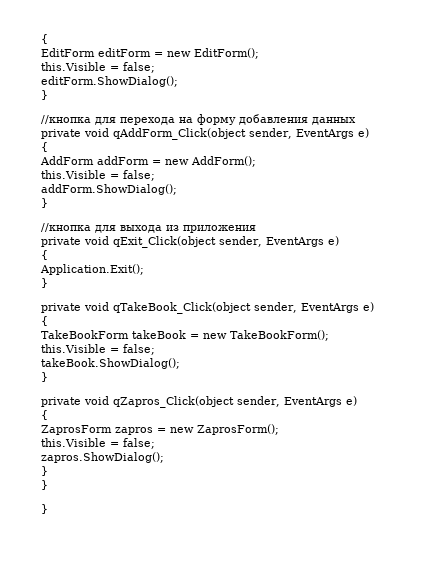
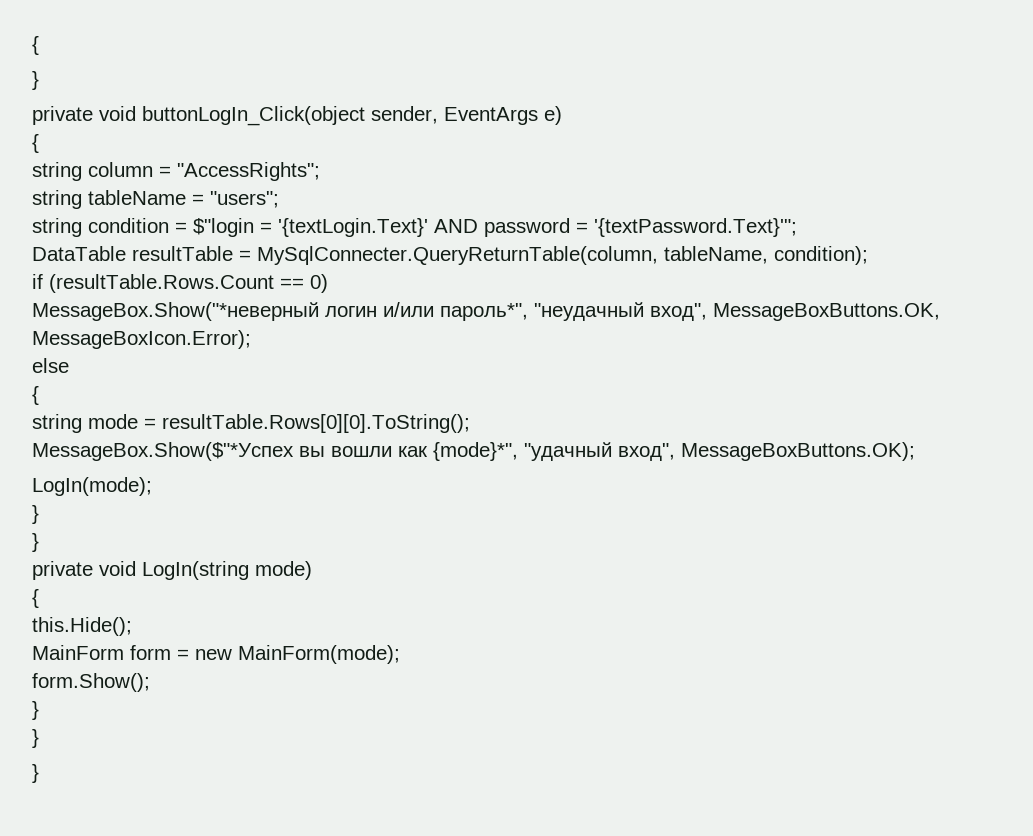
[41,34,48,44] [41,48,259,59] [41,62,155,73] [41,76,178,87] [41,90,48,100] [41,114,356,125] [41,128,369,140] [41,142,48,152] [40,156,256,167] [41,170,155,181] [41,184,177,195] [41,198,48,208] [41,223,256,233] [41,236,339,248] [41,250,48,260] [40,264,144,275] [41,278,48,288] [41,302,374,314] [41,316,48,326] [41,330,329,341] [41,344,155,355] [41,358,180,369] [41,372,48,382] [41,396,357,408] [41,410,48,420] [41,424,279,435] [41,438,155,449] [41,452,164,463] { // EditForm editForm = new EditForm(); // this.Visible = false; // editForm.ShowDialog(); // } // //кнопка для перехода на форму добавления данных // private void qAddForm_Click(object sender, EventArgs e) // { // AddForm addForm = new AddForm(); // this.Visible = false; // addForm.ShowDialog(); // } // //кнопка для выхода из приложения // private void qExit_Click(object sender, EventArgs e) // { // Application.Exit(); // } // private void qTakeBook_Click(object sender, EventArgs e) // { // TakeBookForm takeBook = new TakeBookForm(); // this.Visible = false; // takeBook.ShowDialog(); // } // private void qZapros_Click(object sender, EventArgs e) // { // ZaprosForm zapros = new ZaprosForm(); // this.Visible = false; // zapros.ShowDialog(); -> [32,36,39,55] [32,71,39,90] [32,106,562,126] [32,134,39,153] [32,162,320,181] [32,190,279,209] [32,218,797,237] [32,246,868,265] [32,274,328,293] [32,302,940,321] [32,330,251,349] [32,358,69,373] [32,386,39,405] [32,414,470,433] [32,442,915,461] [32,477,152,496] [32,505,39,524] [32,533,39,552] [32,561,312,580] [32,589,39,608] [32,617,132,636] [32,645,400,664] [32,673,150,692] { // } // private void buttonLogIn_Click(object sender, EventArgs e) // { // string column = "AccessRights"; // string tableName = "users"; // string condition = $"login = '{textLogin.Text}' AND password = '{textPassword.Text}'"; // DataTable resultTable = MySqlConnecter.QueryReturnTable(column, tableName, condition); // if (resultTable.Rows.Count == 0) // MessageBox.Show("*неверный логин и/или пароль*", "неудачный вход", MessageBoxButtons.OK, MessageBoxIcon.Error); // else // { // string mode = resultTable.Rows[0][0].ToString(); // MessageBox.Show($"*Успех вы вошли как {mode}*", "удачный вход", MessageBoxButtons.OK); // LogIn(mode); // } // } // private void LogIn(string mode) // { // this.Hide(); // MainForm form = new MainForm(mode); // form.Show();

